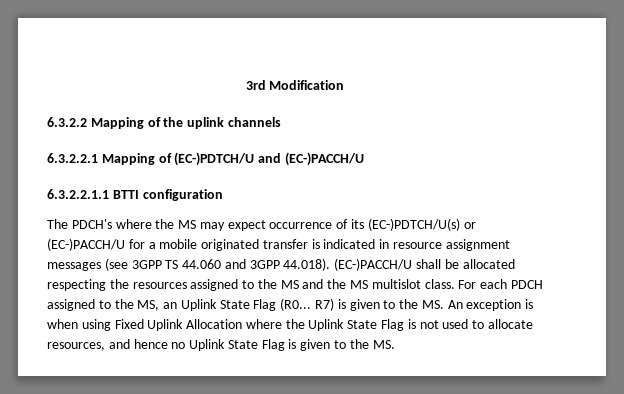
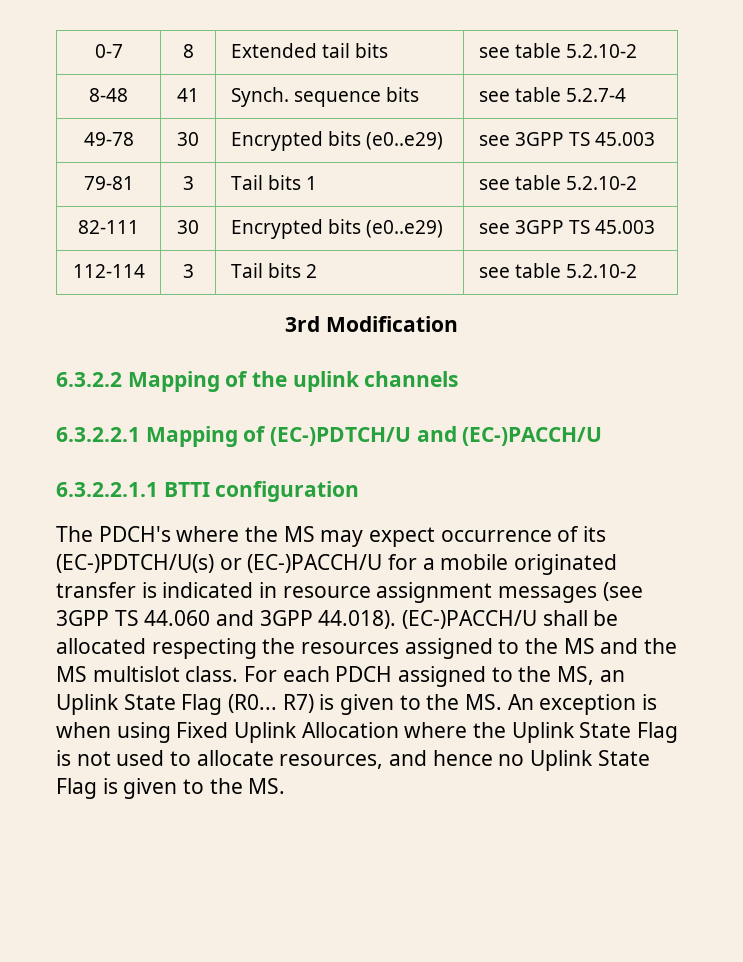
(245, 85) none -> [94,44,123,58] [182,44,194,58] [230,43,389,58] [478,43,638,58] [89,88,128,102] [177,88,199,102] [230,87,420,107] [478,87,627,102] [83,132,134,146] [177,132,199,146] [230,131,444,151] [478,132,656,146] [83,176,134,190] [182,176,194,190] [230,175,318,190] [478,175,638,190] [78,220,139,234] [177,220,199,234] [230,219,444,239] [478,220,656,234] [72,264,145,278] [182,264,194,278] [230,263,318,278] [478,263,638,278] 0-7 | 8 | Extended tail bits | see table 5.2.10-2 // 8-48 | 41 | Synch. sequence bits | see table 5.2.7-4 // 49-78 | 30 | Encrypted bits (e0..e29) | see 3GPP TS 45.003 // 79-81 | 3 | Tail bits 1 | see table 5.2.10-2 // 82-111 | 30 | Encrypted bits (e0..e29) | see 3GPP TS 45.003 // 112-114 | 3 | Tail bits 2 | see table 5.2.10-2 //

